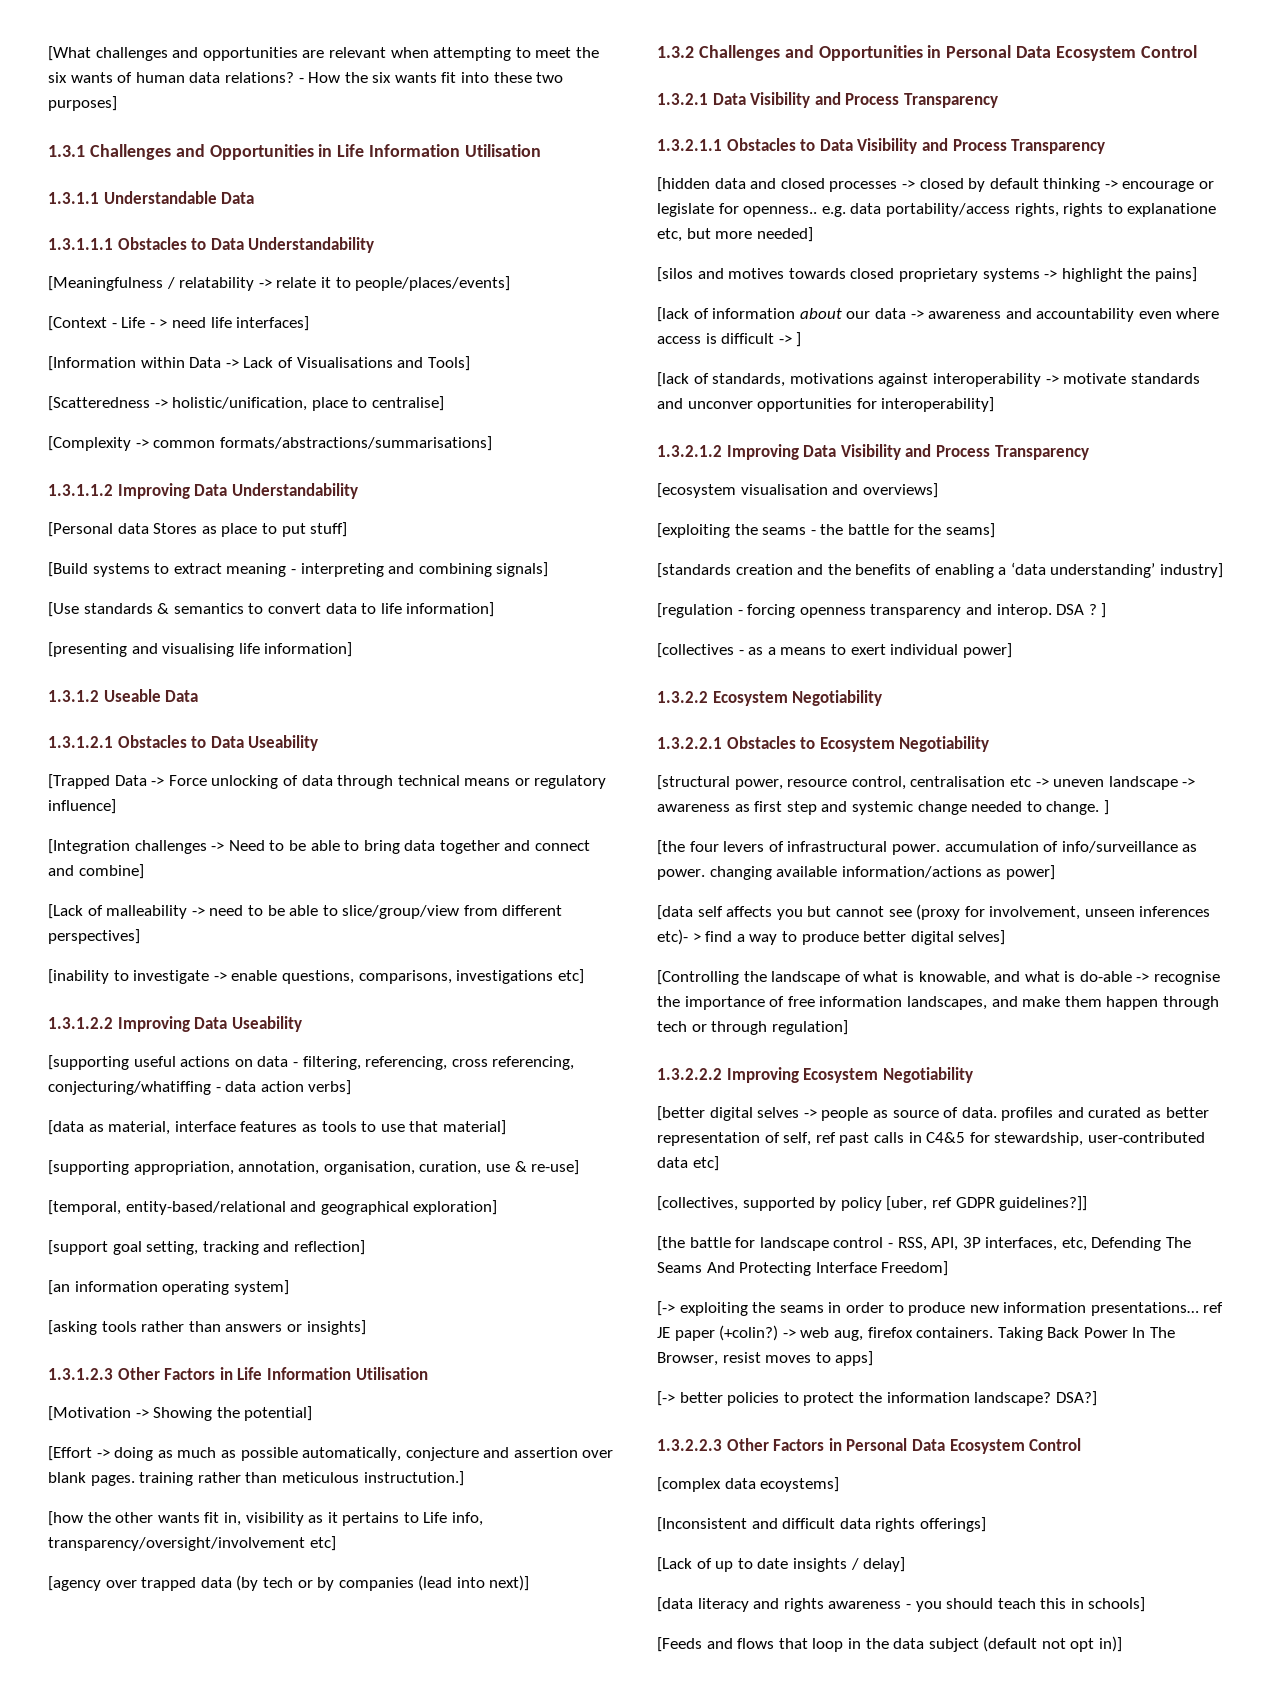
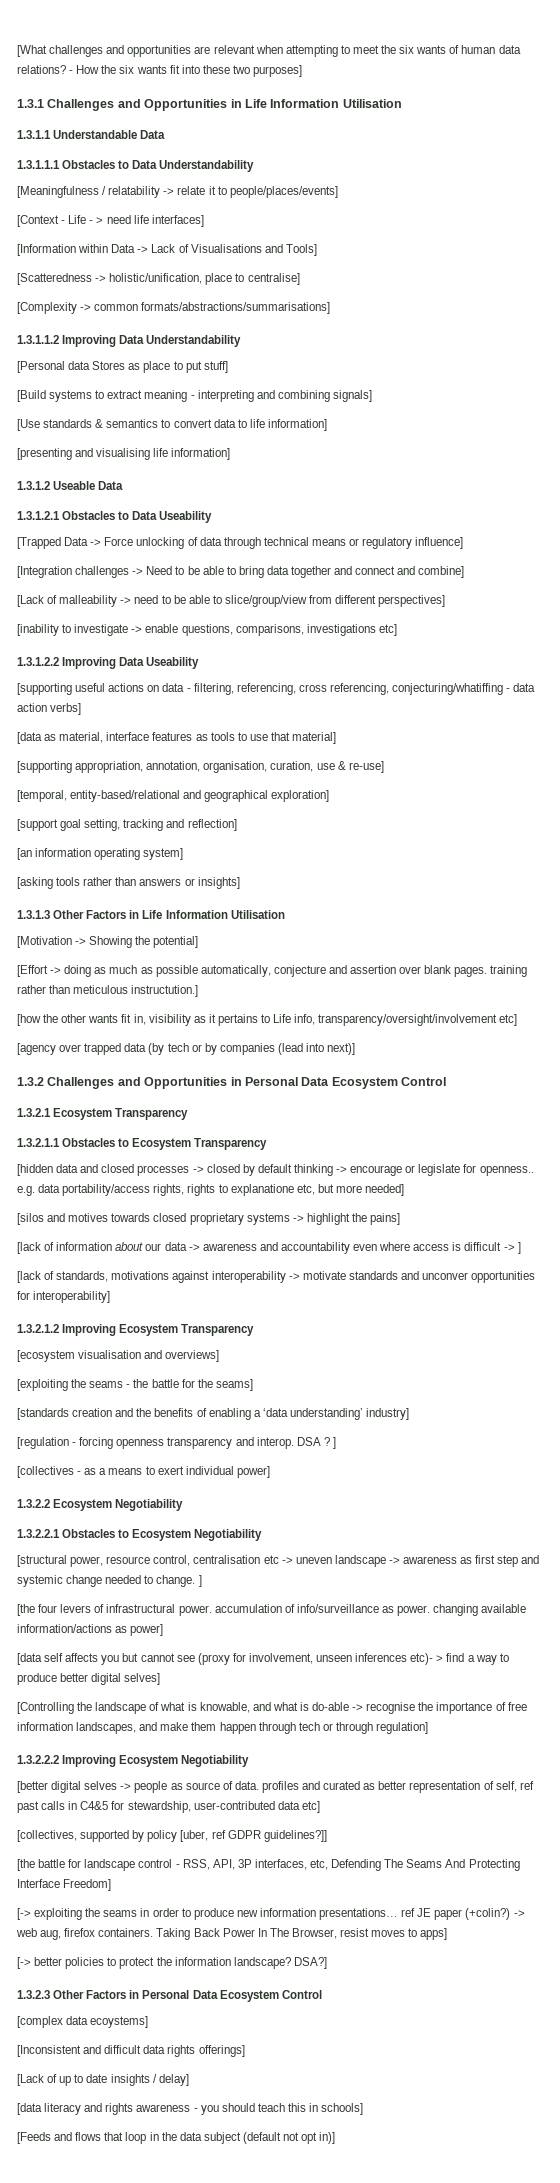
[48,1368,113,1380] 1.3.1.2.3 -> [17,910,50,919] 1.3.1.3
[712,92,900,108] Data Visibility and Process -> [53,1108,113,1120] Ecosystem
[819,138,1007,154] Data Visibility and Process -> [132,1138,192,1150] Ecosystem
[803,444,990,460] Data Visibility and Process -> [119,1324,179,1336] Ecosystem
[657,1439,722,1451] 1.3.2.2.3 -> [17,1990,50,1999] 1.3.2.3

